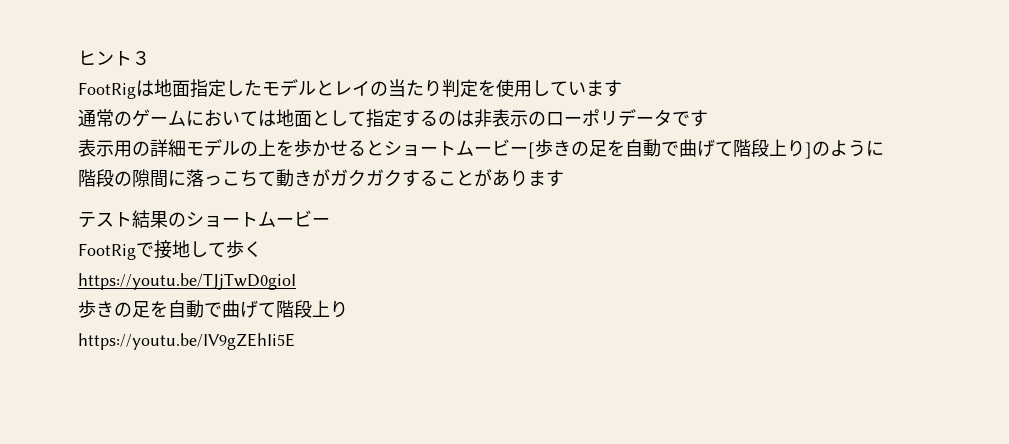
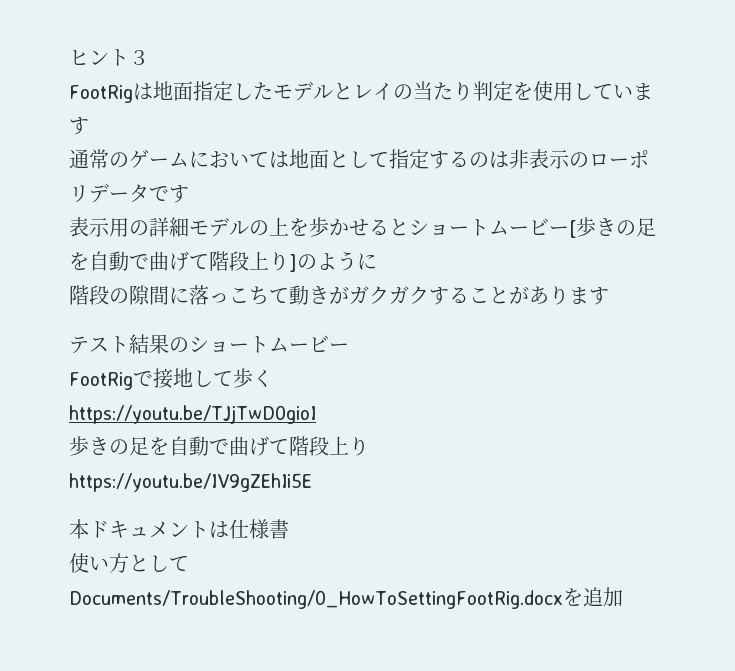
(295, 341) none -> [69,519,289,539] [69,553,189,573] [69,587,623,609] // 本ドキュメントは仕様書 // 使い方としてDocuments/TroubleShooting/0_HowToSettingFootRig.docxを追加

